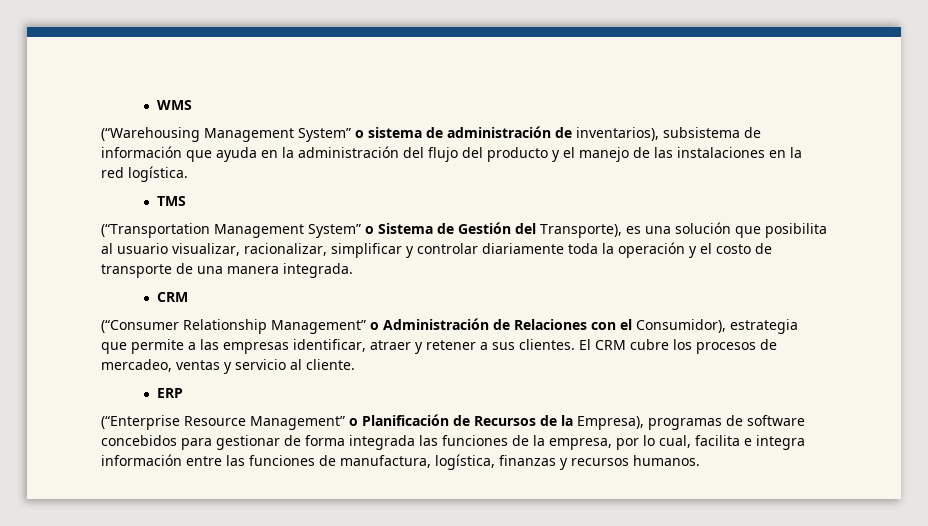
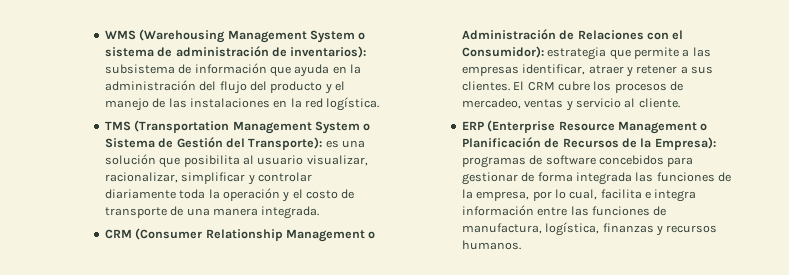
[101,127,351,142] // (“Warehousing Management System” -> [139,29,355,43] (Warehousing Management System
[576,127,659,141] inventarios), -> [290,46,367,58] inventarios):
[101,223,361,238] // (“Transportation Management System” -> [134,120,360,134] (Transportation Management System
[540,224,622,238] Transporte), -> [248,137,323,150] Transporte):
[101,319,366,334] // (“Consumer Relationship Management” -> [135,228,365,242] (Consumer Relationship Management
[636,319,726,333] Consumidor), -> [461,46,544,58] Consumidor):
[101,415,345,430] // (“Enterprise Resource Management” -> [487,120,697,134] (Enterprise Resource Management
[577,416,644,430] Empresa), -> [654,137,716,150] Empresa):

